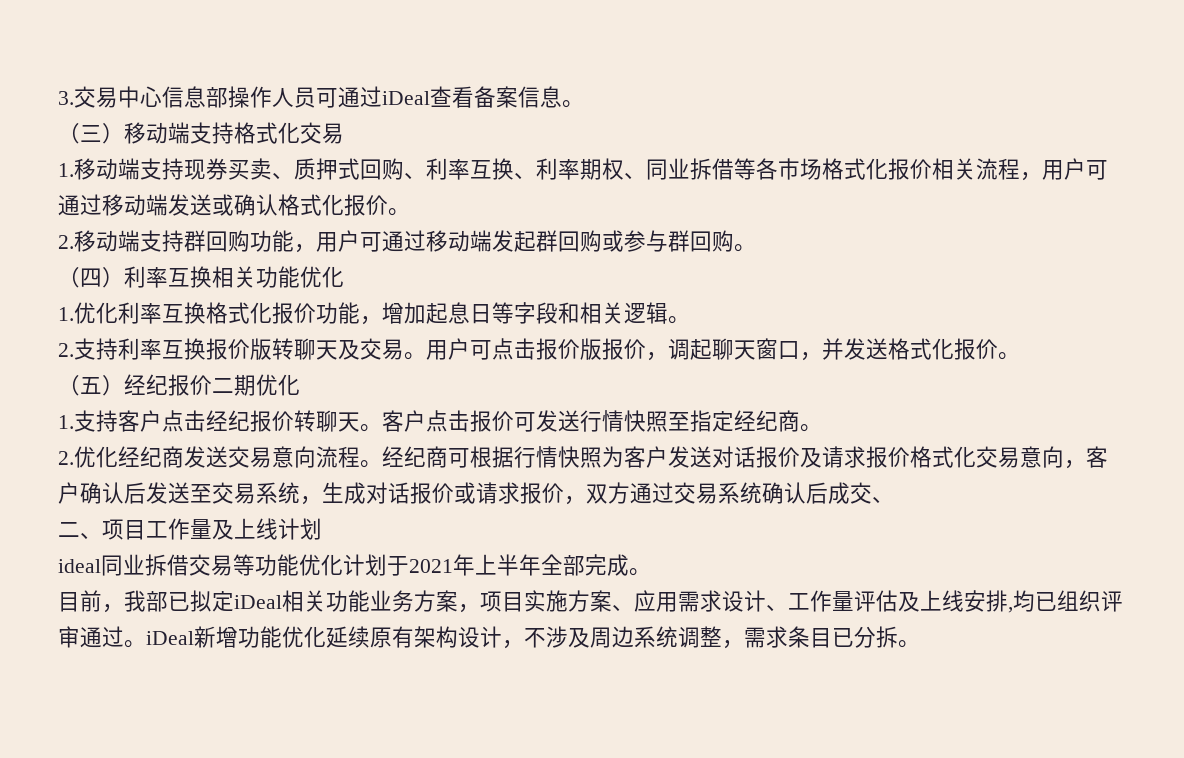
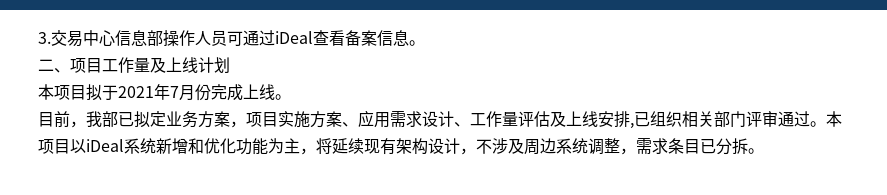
[58,122,344,144] [58,158,1108,181] [58,194,410,216] [58,230,756,253] [58,266,344,288] [58,302,690,325] [58,338,1020,361] [58,374,300,396] [58,410,822,432] [58,446,1108,469] [58,482,894,505] // （三）移动端支持格式化交易 // 1.移动端支持现券买卖、质押式回购、利率互换、利率期权、同业拆借等各市场格式化报价相关流程，用户可通过移动端发送或确认格式化报价。 // 2.移动端支持群回购功能，用户可通过移动端发起群回购或参与群回购。 // （四）利率互换相关功能优化 // 1.优化利率互换格式化报价功能，增加起息日等字段和相关逻辑。 // 2.支持利率互换报价版转聊天及交易。用户可点击报价版报价，调起聊天窗口，并发送格式化报价。 // （五）经纪报价二期优化 // 1.支持客户点击经纪报价转聊天。客户点击报价可发送行情快照至指定经纪商。 // 2.优化经纪商发送交易意向流程。经纪商可根据行情快照为客户发送对话报价及请求报价格式化交易意向，客户确认后发送至交易系统，生成对话报价或请求报价，双方通过交易系统确认后成交、 -> (425, 43) none
[58,554,629,576] ideal同业拆借交易等功能优化计划于2021年上半年全部完成 -> [38,84,275,101] 本项目拟于2021年7月份完成上线
[234,590,370,612] iDeal相关功能 -> (166, 119) none
[1013,590,1123,612] [58,626,392,648] 均已组织评审通过。iDeal新增功能优化延续原 -> [634,111,842,127] [38,138,380,155] 已组织相关部门评审通过。本项目以iDeal系统新增和优化功能为主，将延续现

